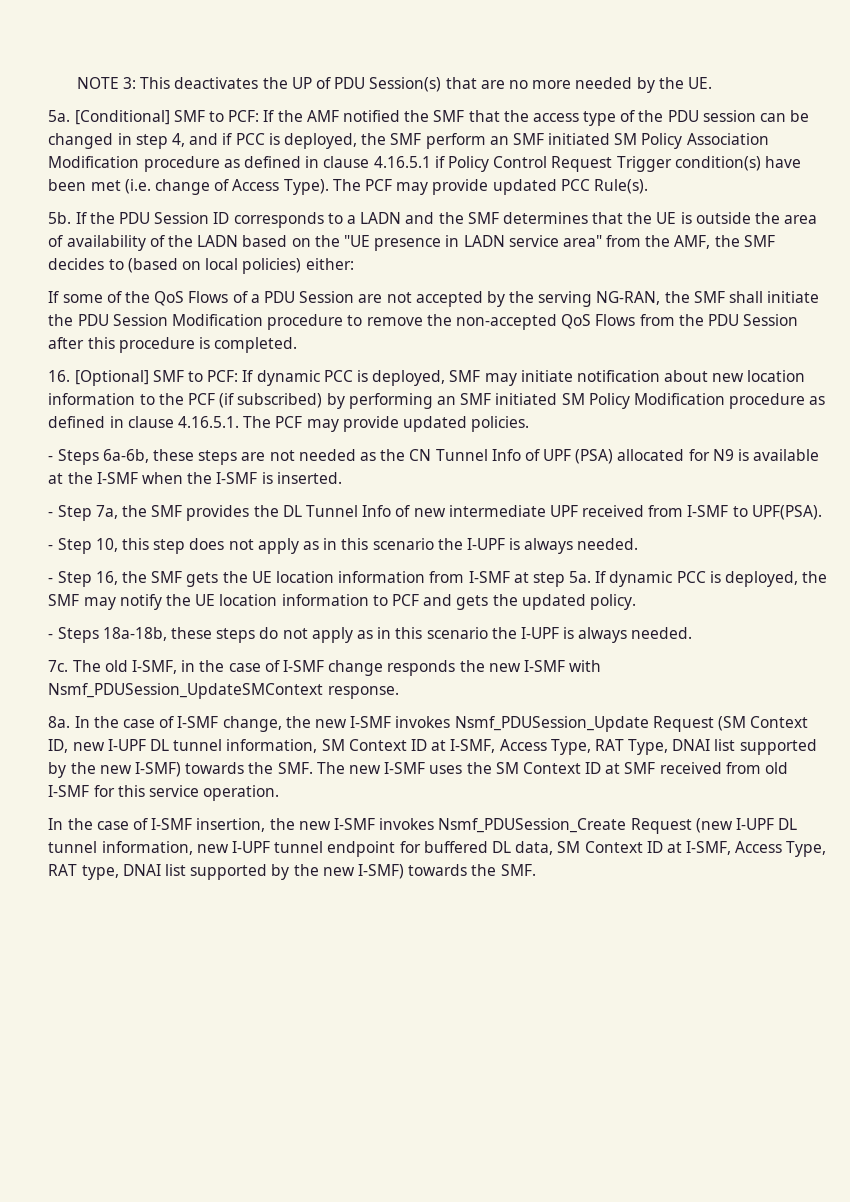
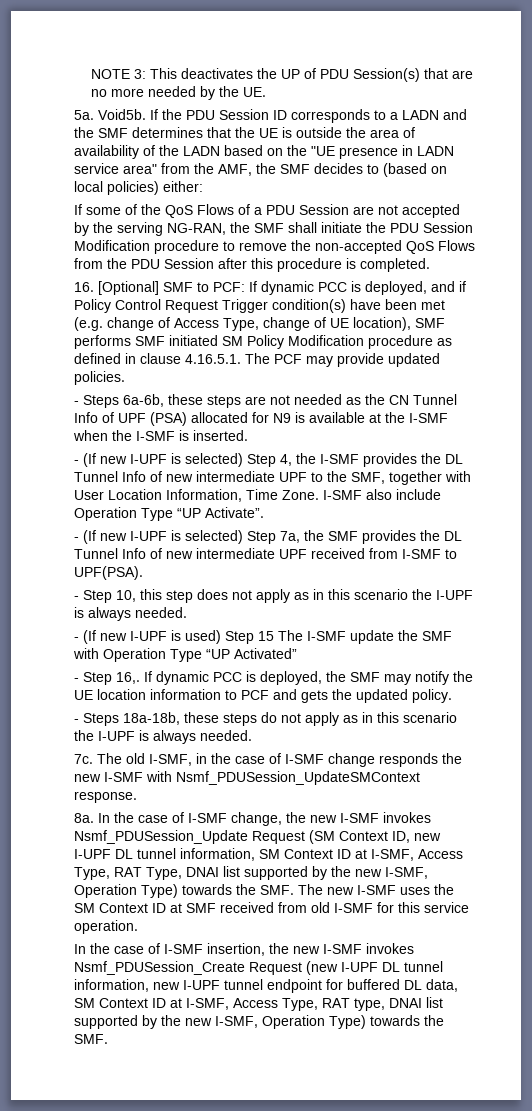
[74,110,810,126] [48,133,769,149] [48,156,801,172] [48,179,648,195] [48,212,72,224] [Conditional] SMF to PCF: If the AMF notified the SMF that the access type of the PDU session can be changed in step 4, and if PCC is deployed, the SMF perform an SMF initiated SM Policy Association Modification procedure as defined in clause 4.16.5.1 if Policy Control Request Trigger condition(s) have been met (i.e. change of Access Type). The PCF may provide updated PCC Rule(s). // 5b. -> [97,109,146,120] Void5b.
[449,370,806,386] [48,393,456,409] SMF may initiate notification about new location information to the PCF (if subscribed) by performing an -> [430,281,466,292] [73,299,445,313] [73,317,445,331] [73,335,131,349] and if Policy Control Request Trigger condition(s) have been met (e.g. change of Access Type, change of UE location), SMF performs
(54, 514) none -> [82,453,463,467] [73,471,471,485] [73,489,441,502] [73,507,264,521] [73,530,243,544] (If new I-UPF is selected) Step 4, the I-SMF provides the DL Tunnel Info of new intermediate UPF to the SMF, together with User Location Information, Time Zone. I-SMF also include Operation Type “UP Activate”. // - (If new I-UPF is selected)
[57,571,592,587] Step 16, the SMF gets the UE location information from I-SMF at step 5a. -> [82,630,452,644] [72,648,297,662] [73,672,140,685] (If new I-UPF is used) Step 15 The I-SMF update the SMF with Operation Type “UP Activated” // - Step 16,.
[135,762,182,777] I-SMF) -> [384,867,428,879] [73,884,178,898] I-SMF, Operation Type)
[357,864,404,879] I-SMF) -> [214,1015,366,1029] I-SMF, Operation Type)

